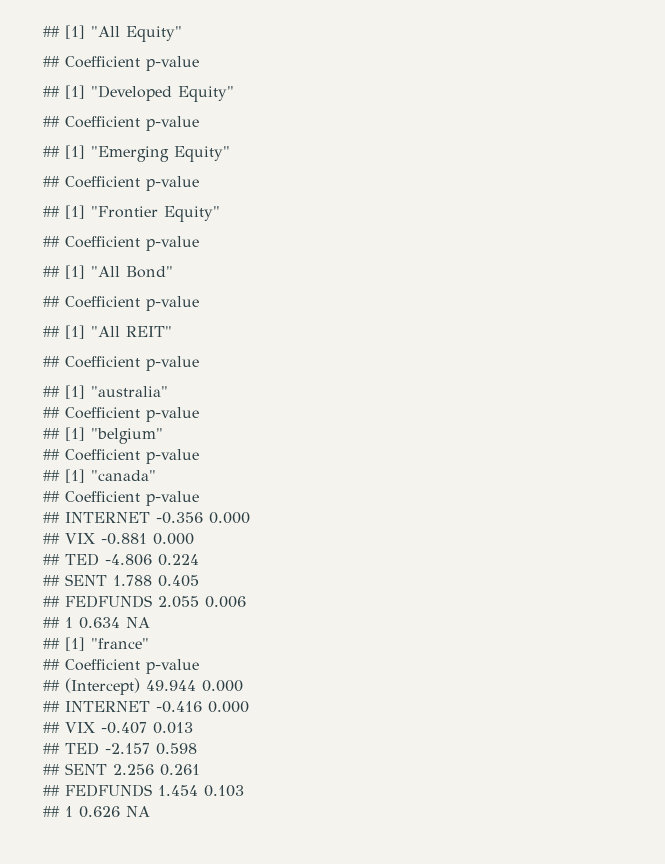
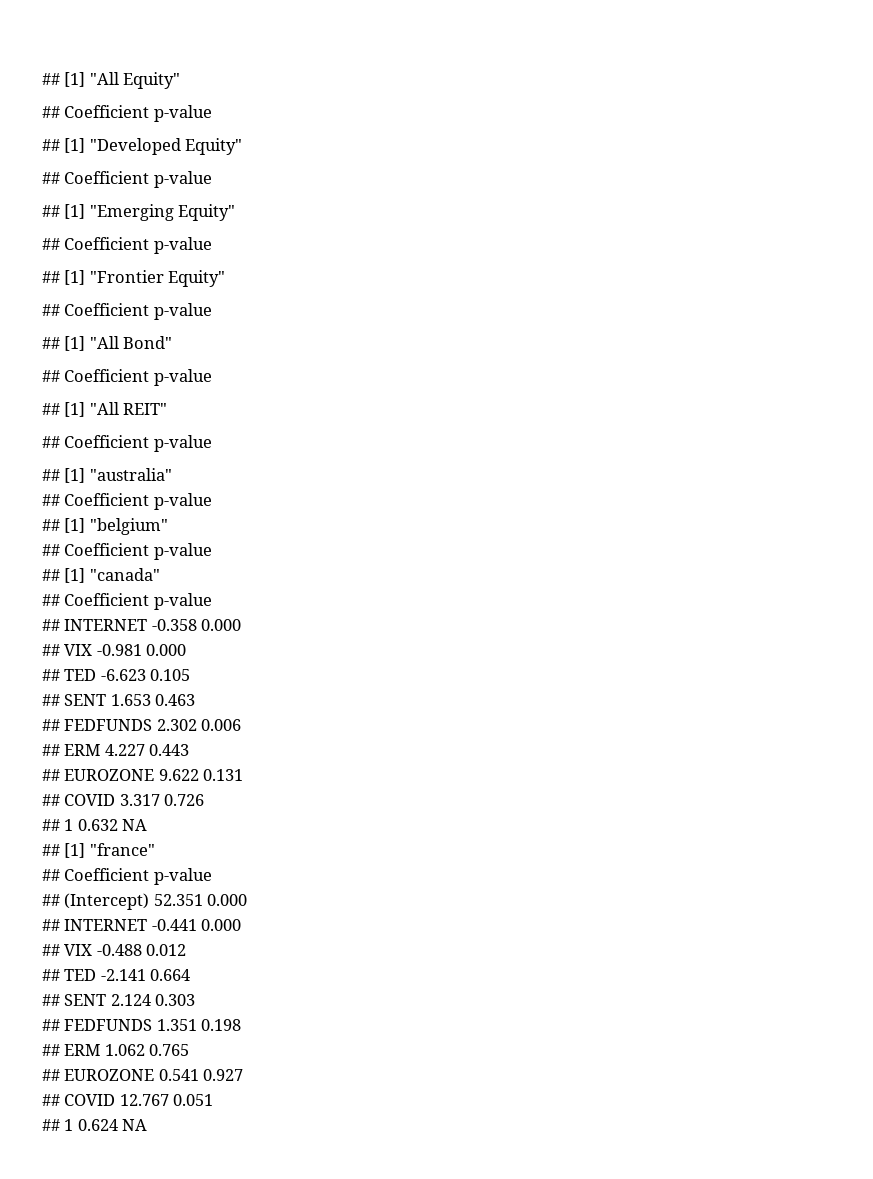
[156,512,250,524] [43,533,147,545] -0.356 0.000 // ## VIX -0.881 -> [151,619,242,631] [42,644,142,656] -0.358 0.000 // ## VIX -0.981
[105,554,199,566] [43,574,199,587] [43,595,199,608] -4.806 0.224 // ## SENT 1.788 0.405 // ## FEDFUNDS 2.055 -> [100,669,191,681] [42,694,196,706] [42,719,197,731] -6.623 0.105 // ## SENT 1.653 0.463 // ## FEDFUNDS 2.302
[43,617,120,629] // ## 1 0.634 -> [42,744,190,756] [42,769,244,781] [42,794,205,806] [42,819,118,831] // ## ERM 4.227 0.443 // ## EUROZONE 9.622 0.131 // ## COVID 3.317 0.726 // ## 1 0.632
[146,680,196,691] 49.944 -> [153,894,203,906] 52.351
[156,701,249,713] [43,722,193,734] [43,742,197,755] [43,763,200,776] [43,784,244,797] [43,806,120,818] -0.416 0.000 // ## VIX -0.407 0.013 // ## TED -2.157 0.598 // ## SENT 2.256 0.261 // ## FEDFUNDS 1.454 0.103 // ## 1 0.626 -> [151,919,242,931] [42,944,187,956] [42,969,191,981] [42,994,196,1006] [42,1019,242,1031] [42,1044,190,1056] [42,1069,244,1081] [42,1094,214,1106] [42,1119,118,1131] -0.441 0.000 // ## VIX -0.488 0.012 // ## TED -2.141 0.664 // ## SENT 2.124 0.303 // ## FEDFUNDS 1.351 0.198 // ## ERM 1.062 0.765 // ## EUROZONE 0.541 0.927 // ## COVID 12.767 0.051 // ## 1 0.624

